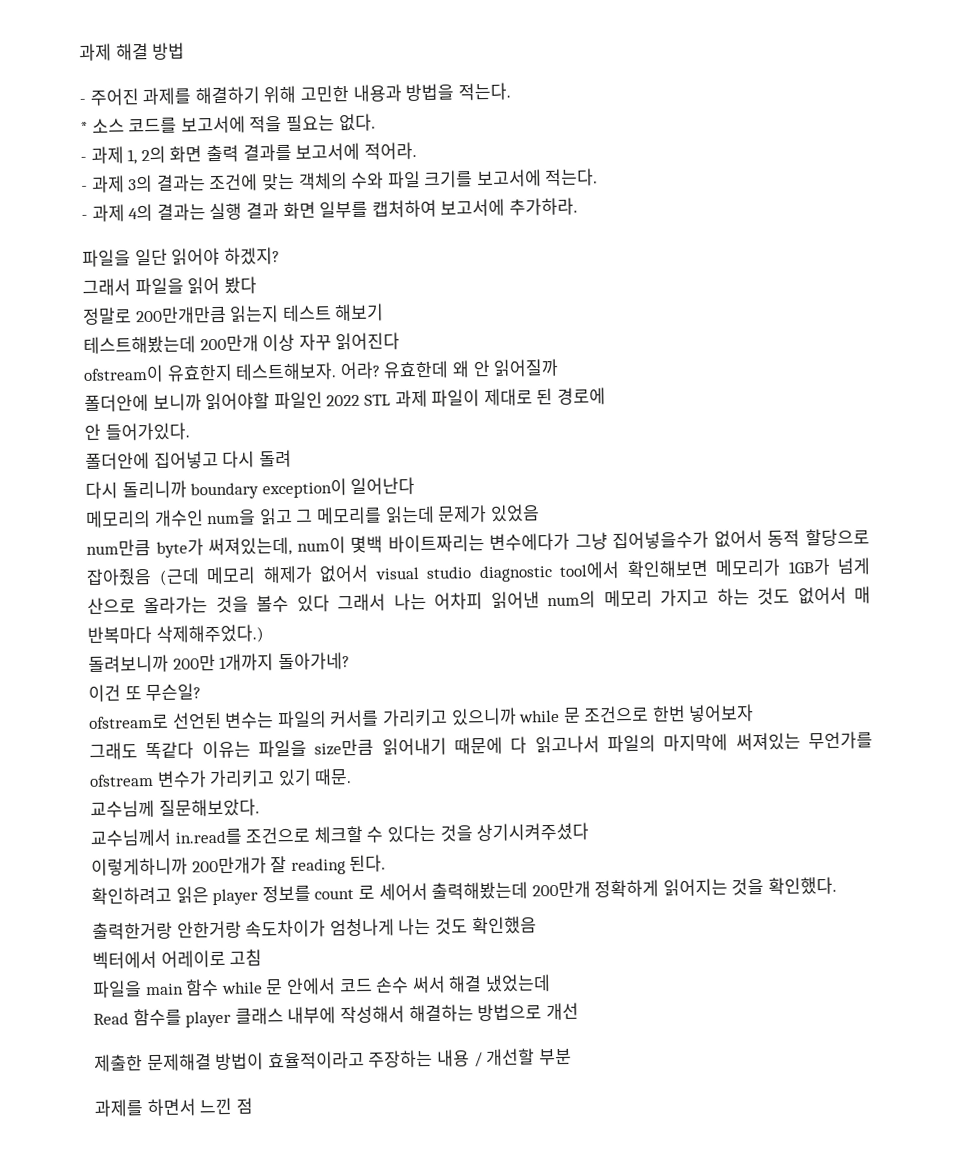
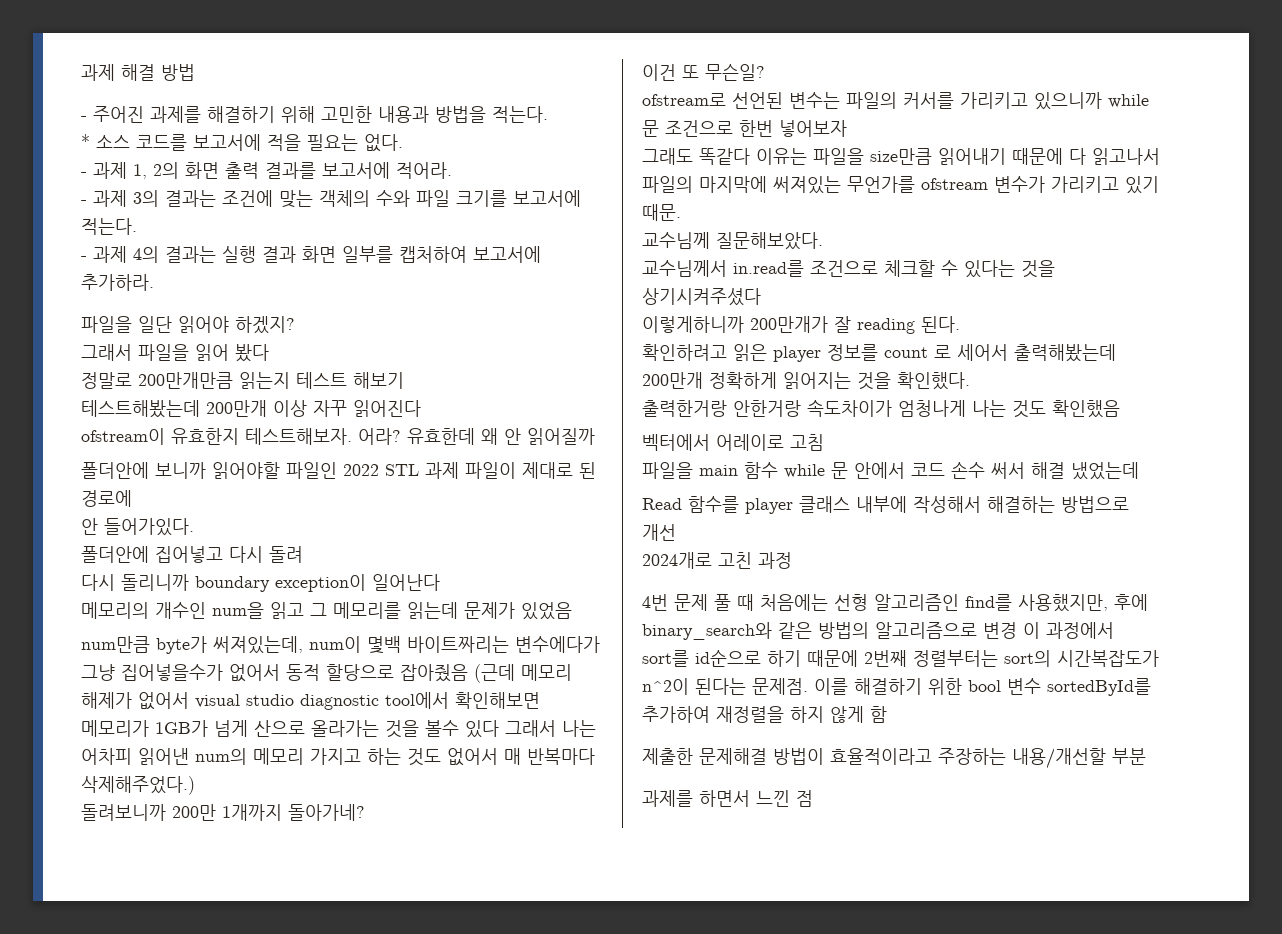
(579, 1011) none -> [642,552,792,569] [642,594,1148,612] [642,622,1114,640] [642,649,1159,667] [642,678,1151,696] [642,706,887,723] // 2024개로 고친 과정 // 4번 문제 풀 때 처음에는 선형 알고리즘인 find를 사용했지만, 후에 binary_search와 같은 방법의 알고리즘으로 변경 이 과정에서 sort를 id순으로 하기 때문에 2번째 정렬부터는 sort의 시간복잡도가 n^2이 된다는 문제점. 이를 해결하기 위한 bool 변수 sortedById를 추가하여 재정렬을 하지 않게 함
[436,1048,536,1068] 내용 / 개선할 -> [1012,748,1106,769] 내용/개선할

